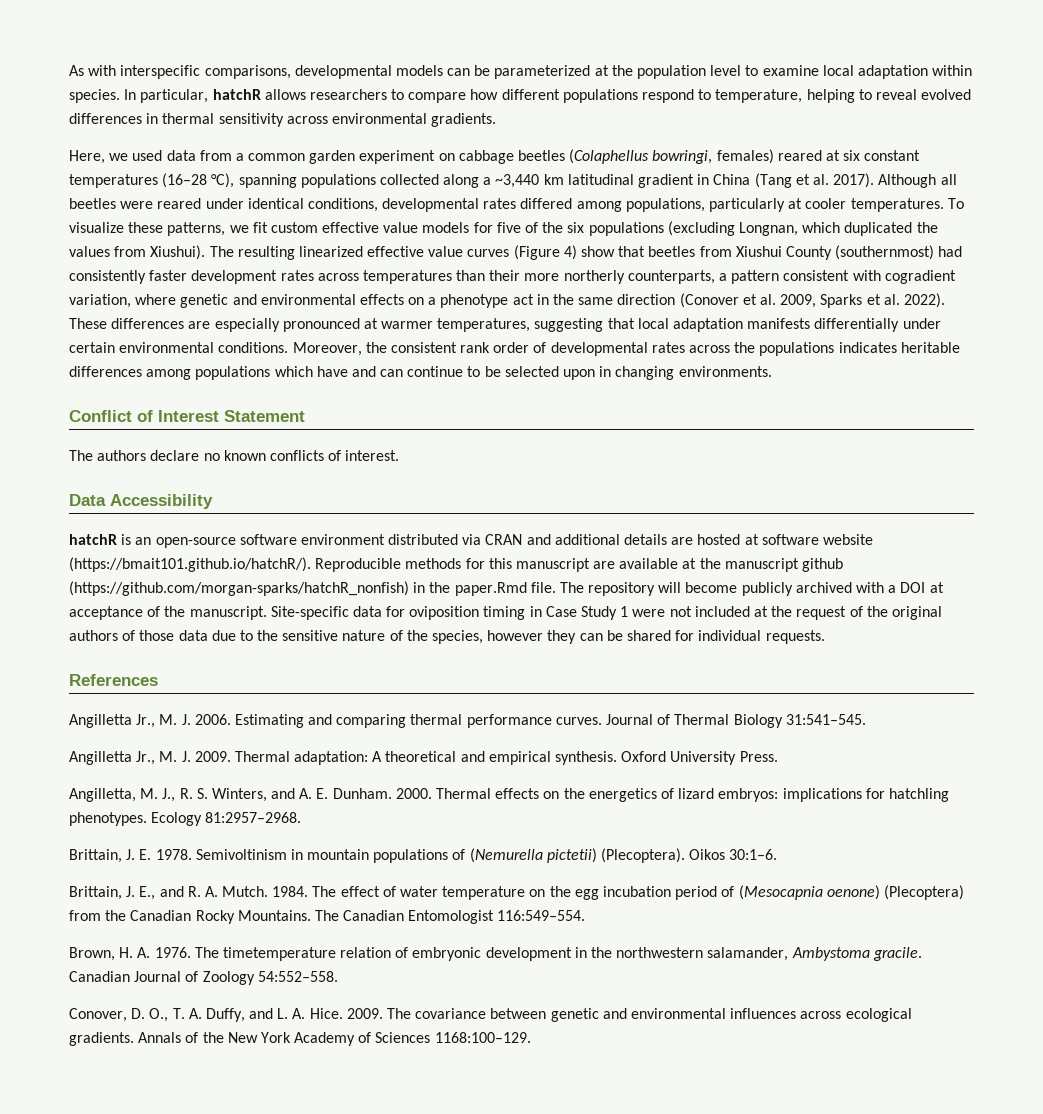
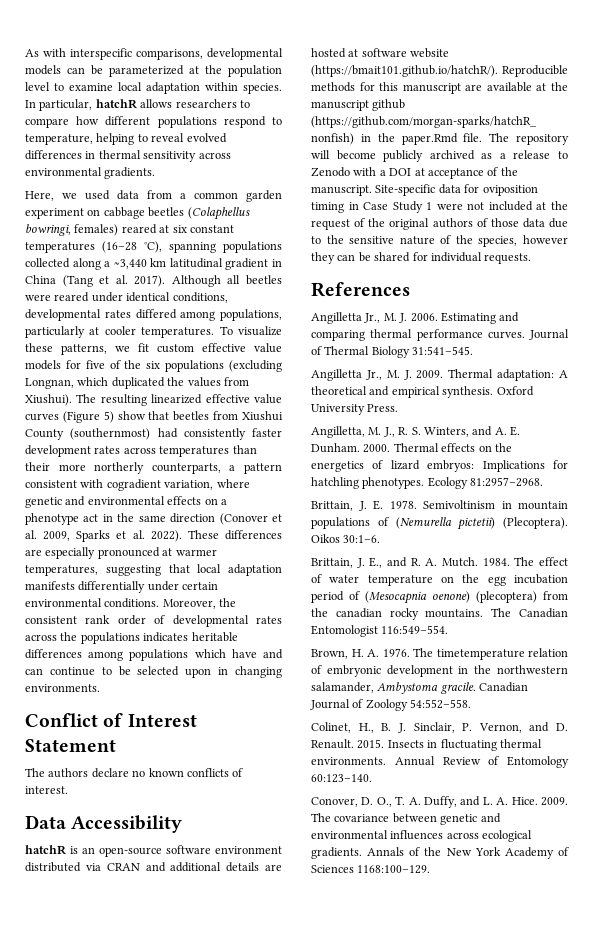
[563,245,577,260] 4) -> [103,411,114,423] 5)
(852, 587) none -> [481,150,568,159] [311,167,350,177] as a release to Zenodo
[782,788,862,802] implications -> [482,460,545,472] Implications
[883,885,964,900] (Plecoptera) -> [476,591,537,603] (plecoptera)
[130,910,311,924] Canadian Rocky Mountains. -> [335,608,484,620] canadian rocky mountains.
(338, 976) none -> [311,722,568,733] [311,739,542,751] [311,756,569,768] [311,774,372,783] // Colinet, H., B. J. Sinclair, P. Vernon, and D. Renault. 2015. Insects in fluctuating thermal environments. Annual Review of Entomology 60:123–140.

